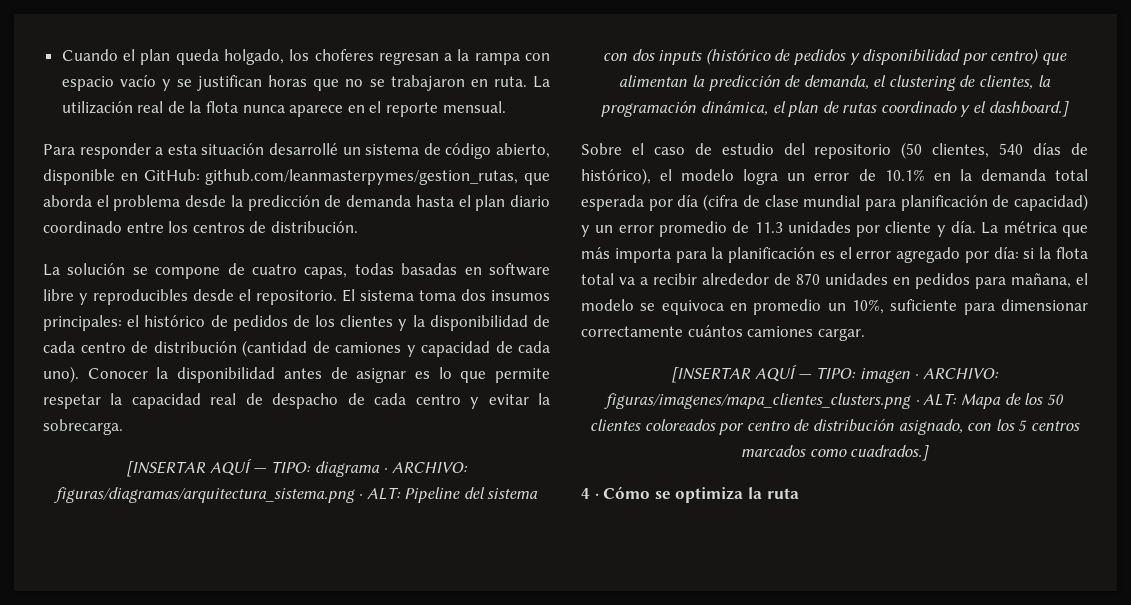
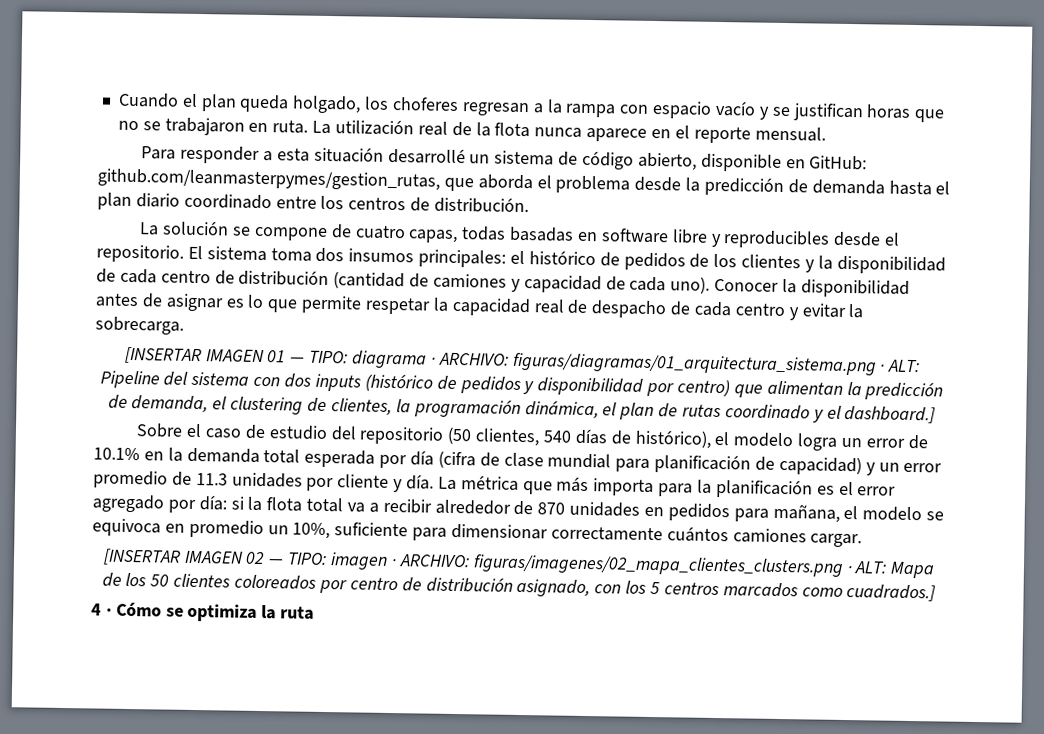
[209,458,252,476] AQUÍ -> [205,349,287,363] IMAGEN 01
[53,487,355,503] figuras/diagramas/arquitectura_sistema.png -> [511,352,877,376] figuras/diagramas/01_arquitectura_sistema.png
[754,364,797,382] AQUÍ -> [183,550,266,565] IMAGEN 02
[604,393,912,409] figuras/imagenes/mapa_clientes_clusters.png -> [472,554,844,577] figuras/imagenes/02_mapa_clientes_clusters.png

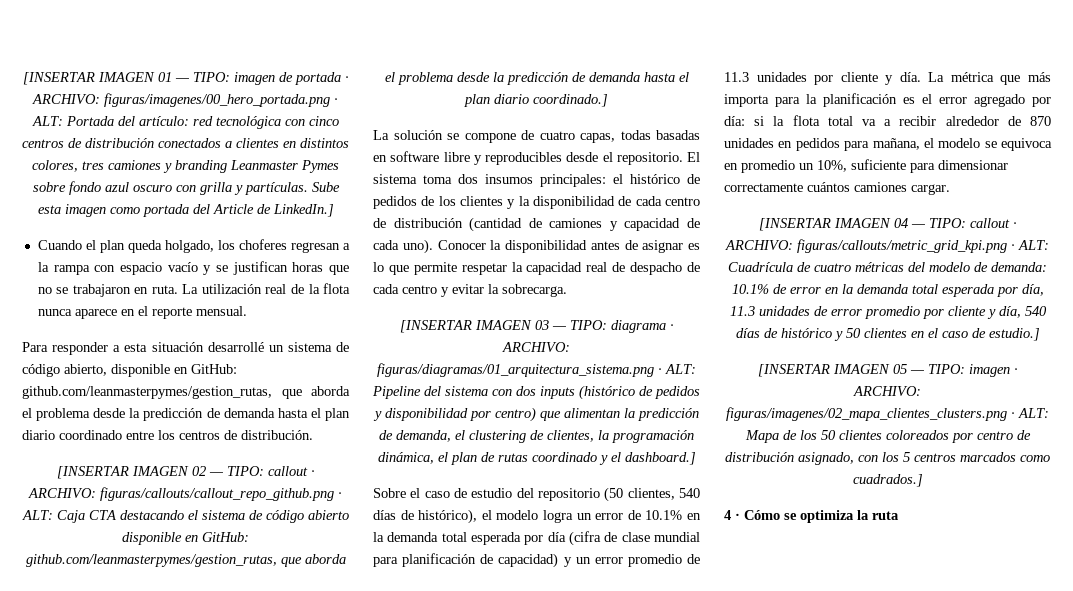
(117, 100) none -> [22,72,349,85] [32,93,338,107] [31,116,339,129] [22,138,349,148] [32,160,339,173] [32,181,340,195] [37,204,334,217] [INSERTAR IMAGEN 01 — TIPO: imagen de portada · ARCHIVO: figuras/imagenes/00_hero_portada.png · ALT: Portada del artículo: red tecnológica con cinco centros de distribución conectados a clientes en distintos colores, tres camiones y branding Leanmaster Pymes sobre fondo azul oscuro con grilla y partículas. Sube esta imagen como portada del Article de LinkedIn.] //
(530, 205) none -> [56,466,315,479] [28,487,342,501] [21,510,349,523] [122,532,249,545] [25,554,346,567] [384,72,689,85] [464,94,608,107] // [INSERTAR IMAGEN 02 — TIPO: callout · ARCHIVO: figuras/callouts/callout_repo_github.png · ALT: Caja CTA destacando el sistema de código abierto disponible en GitHub: github.com/leanmasterpymes/gestion_rutas, que aborda el problema desde la predicción de demanda hasta el plan diario coordinado.]
[267,350,287,363] 01 -> [534,320,549,330] 03
[245,551,266,565] 02 -> [893,218,1017,228] [725,239,1049,253] [728,262,1047,272] [731,284,1044,297] [729,306,1047,319] [735,328,1040,341] [757,364,907,377] 04 — TIPO: callout · ARCHIVO: figuras/callouts/metric_grid_kpi.png · ALT: Cuadrícula de cuatro métricas del modelo de demanda: 10.1% de error en la demanda total esperada por día, 11.3 unidades de error promedio por cliente y día, 540 días de histórico y 50 clientes en el caso de estudio.] // [INSERTAR IMAGEN 05

